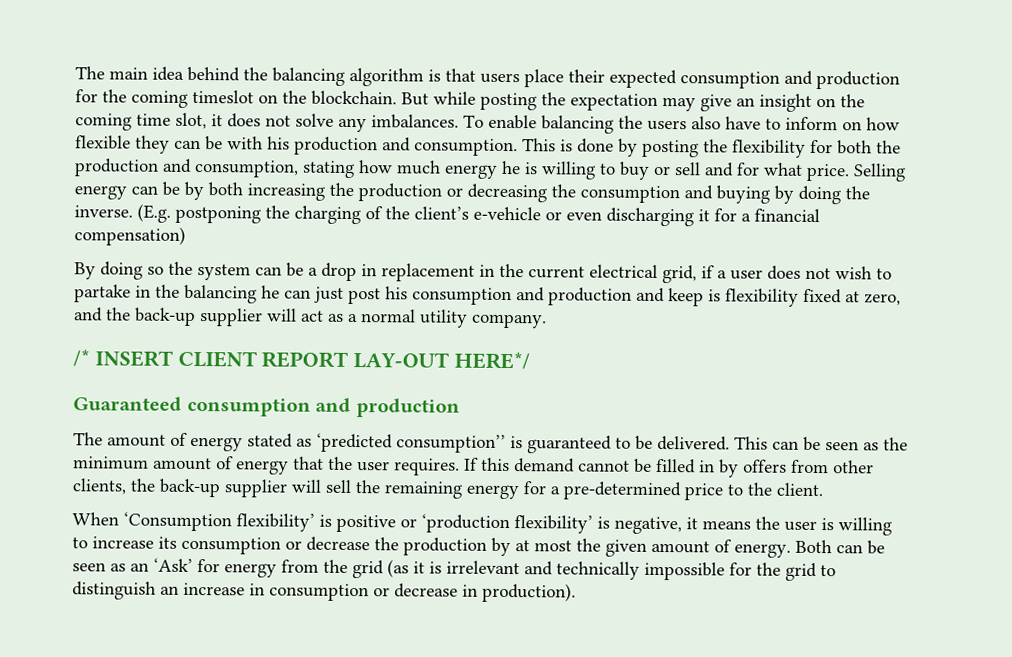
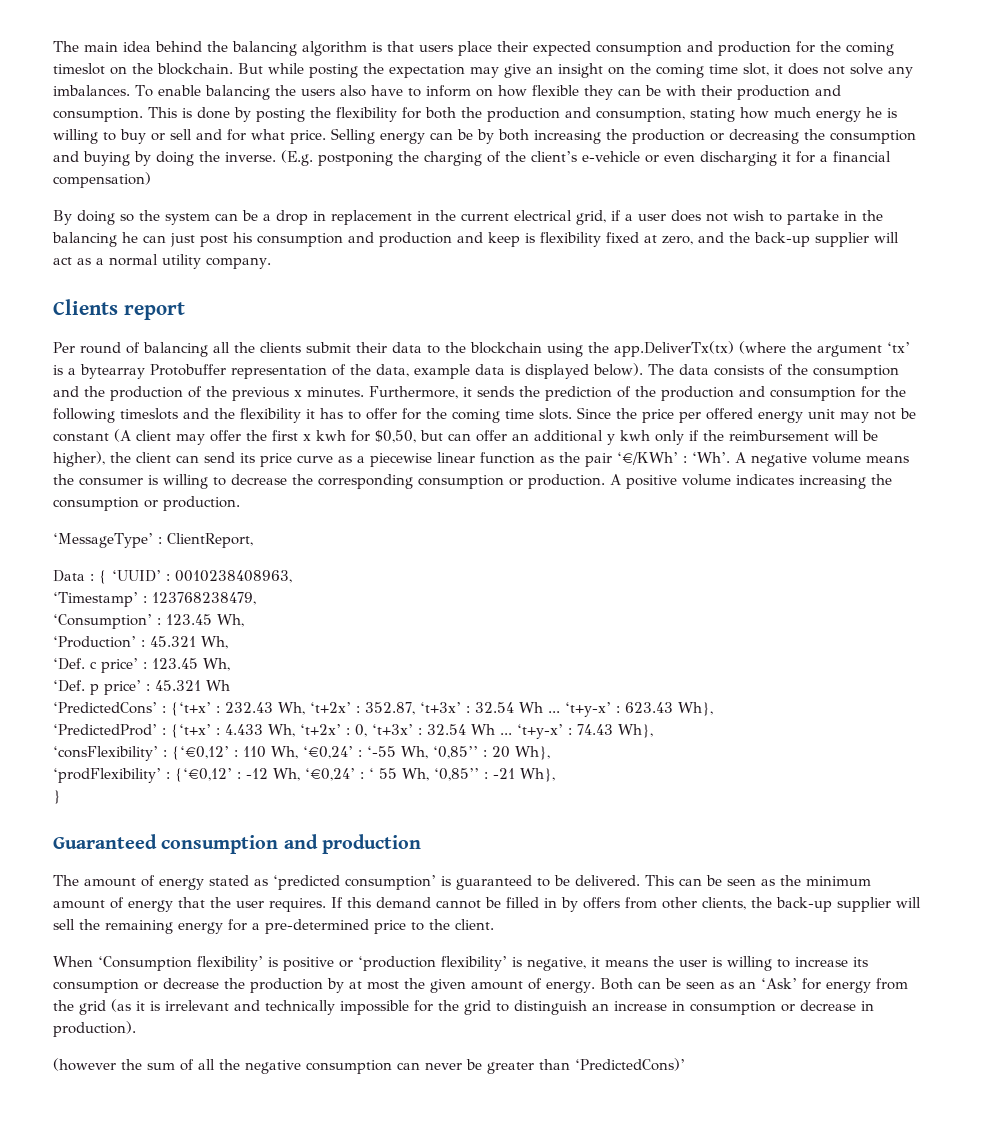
[267,136,290,150] his -> [700,85,732,96] their
[73,349,531,370] /* INSERT CLIENT REPORT LAY-OUT HERE*/ -> [53,299,185,320] [53,341,910,357] [53,363,899,379] [53,386,906,401] [53,407,916,423] [53,429,878,445] [53,451,909,467] [53,474,892,489] [53,496,240,511] [53,533,253,548] [53,570,292,584] [53,592,256,607] [53,614,244,629] [53,636,228,649] [53,658,230,673] [53,680,230,695] [53,702,713,717] [53,724,653,739] [53,746,550,761] [53,768,555,783] [53,790,61,804] Clients report // Per round of balancing all the clients submit their data to the blockchain using the app.DeliverTx(tx) (where the argument ‘tx’ is a bytearray Protobuffer representation of the data, example data is displayed below). The data consists of the consumption and the production of the previous x minutes. Furthermore, it sends the prediction of the production and consumption for the following timeslots and the flexibility it has to offer for the coming time slots. Since the price per offered energy unit may not be constant (A client may offer the first x kwh for $0,50, but can offer an additional y kwh only if the reimbursement will be higher), the client can send its price curve as a piecewise linear function as the pair ‘€/KWh’ : ‘Wh’. A negative volume means the consumer is willing to decrease the corresponding consumption or production. A positive volume indicates increasing the consumption or production. // ‘MessageType’ : ClientReport, // Data : { ‘UUID’ : 0010238408963, // ‘Timestamp’ : 123768238479, // ‘Consumption’ : 123.45 Wh, // ‘Production’ : 45.321 Wh, // ‘Def. c price’ : 123.45 Wh, // ‘Def. p price’ : 45.321 Wh // ‘PredictedCons’ : {‘t+x’ : 232.43 Wh, ‘t+2x’ : 352.87, ‘t+3x’ : 32.54 Wh ... ‘t+y-x’ : 623.43 Wh}, // ‘PredictedProd’ : {‘t+x’ : 4.433 Wh, ‘t+2x’ : 0, ‘t+3x’ : 32.54 Wh ... ‘t+y-x’ : 74.43 Wh}, // ‘consFlexibility’ : {‘€0,12’ : 110 Wh, ‘€0,24’ : ‘-55 Wh, ‘0,85’’ : 20 Wh}, // ‘prodFlexibility’ : {‘€0,12’ : -12 Wh, ‘€0,24’ : ‘ 55 Wh, ‘0,85’’ : -21 Wh}, // }
[396,434,506,453] consumption’’ -> [345,875,436,890] consumption’
(576, 592) none -> [53,1058,685,1074] // (however the sum of all the negative consumption can never be greater than ‘PredictedCons)’

